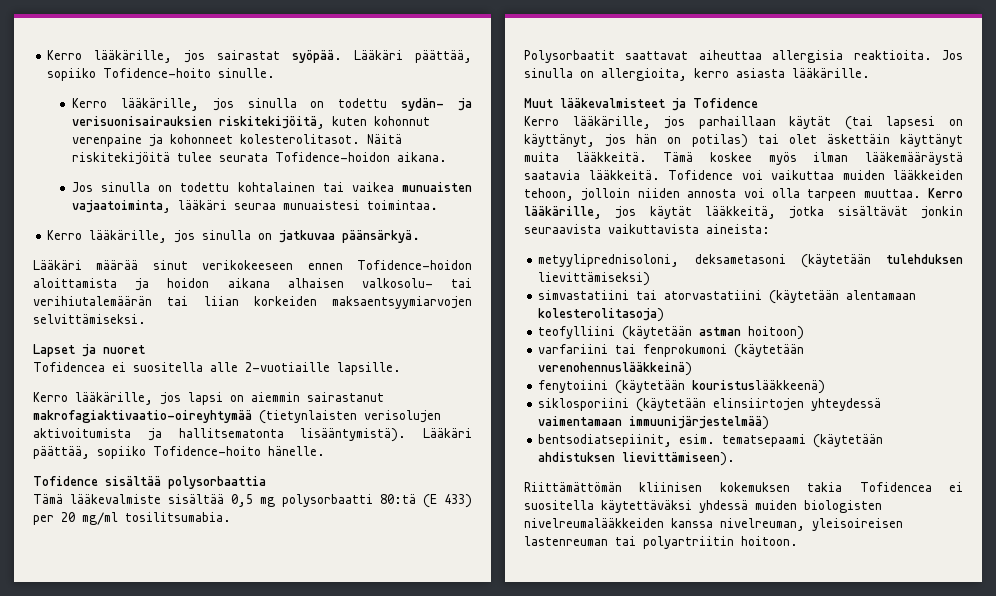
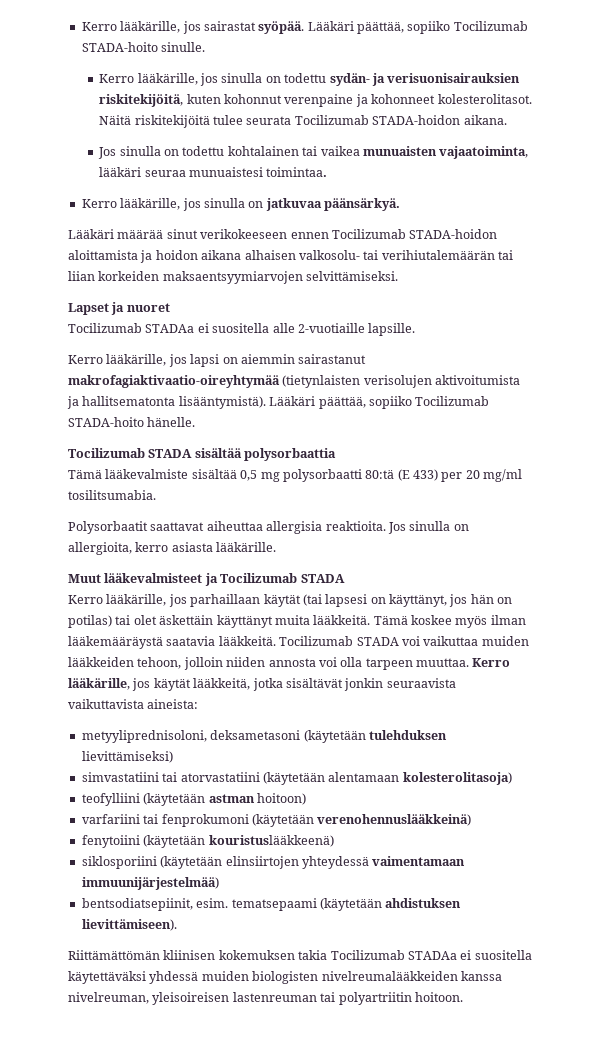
[103,68,212,78] Tofidence-hoito -> [453,21,528,31] [81,42,158,52] Tocilizumab STADA-hoito
[275,152,391,162] Tofidence-hoidon -> [294,115,461,125] Tocilizumab STADA-hoidon
[357,260,472,270] Tofidence-hoidon -> [331,229,498,239] Tocilizumab STADA-hoidon
[33,362,105,372] Tofidencea -> [68,323,195,333] Tocilizumab STADAa
[153,446,261,456] Tofidence-hoito -> [415,396,490,406] [68,417,144,427] Tocilizumab STADA-hoito
[33,476,98,486] Tofidence -> [68,448,193,458] Tocilizumab STADA
[693,98,758,108] Tofidence -> [220,573,345,583] Tocilizumab STADA
[668,170,733,180] Tofidence -> [279,636,399,646] Tocilizumab STADA
[859,482,932,492] Tofidencea -> [330,950,457,960] Tocilizumab STADAa

